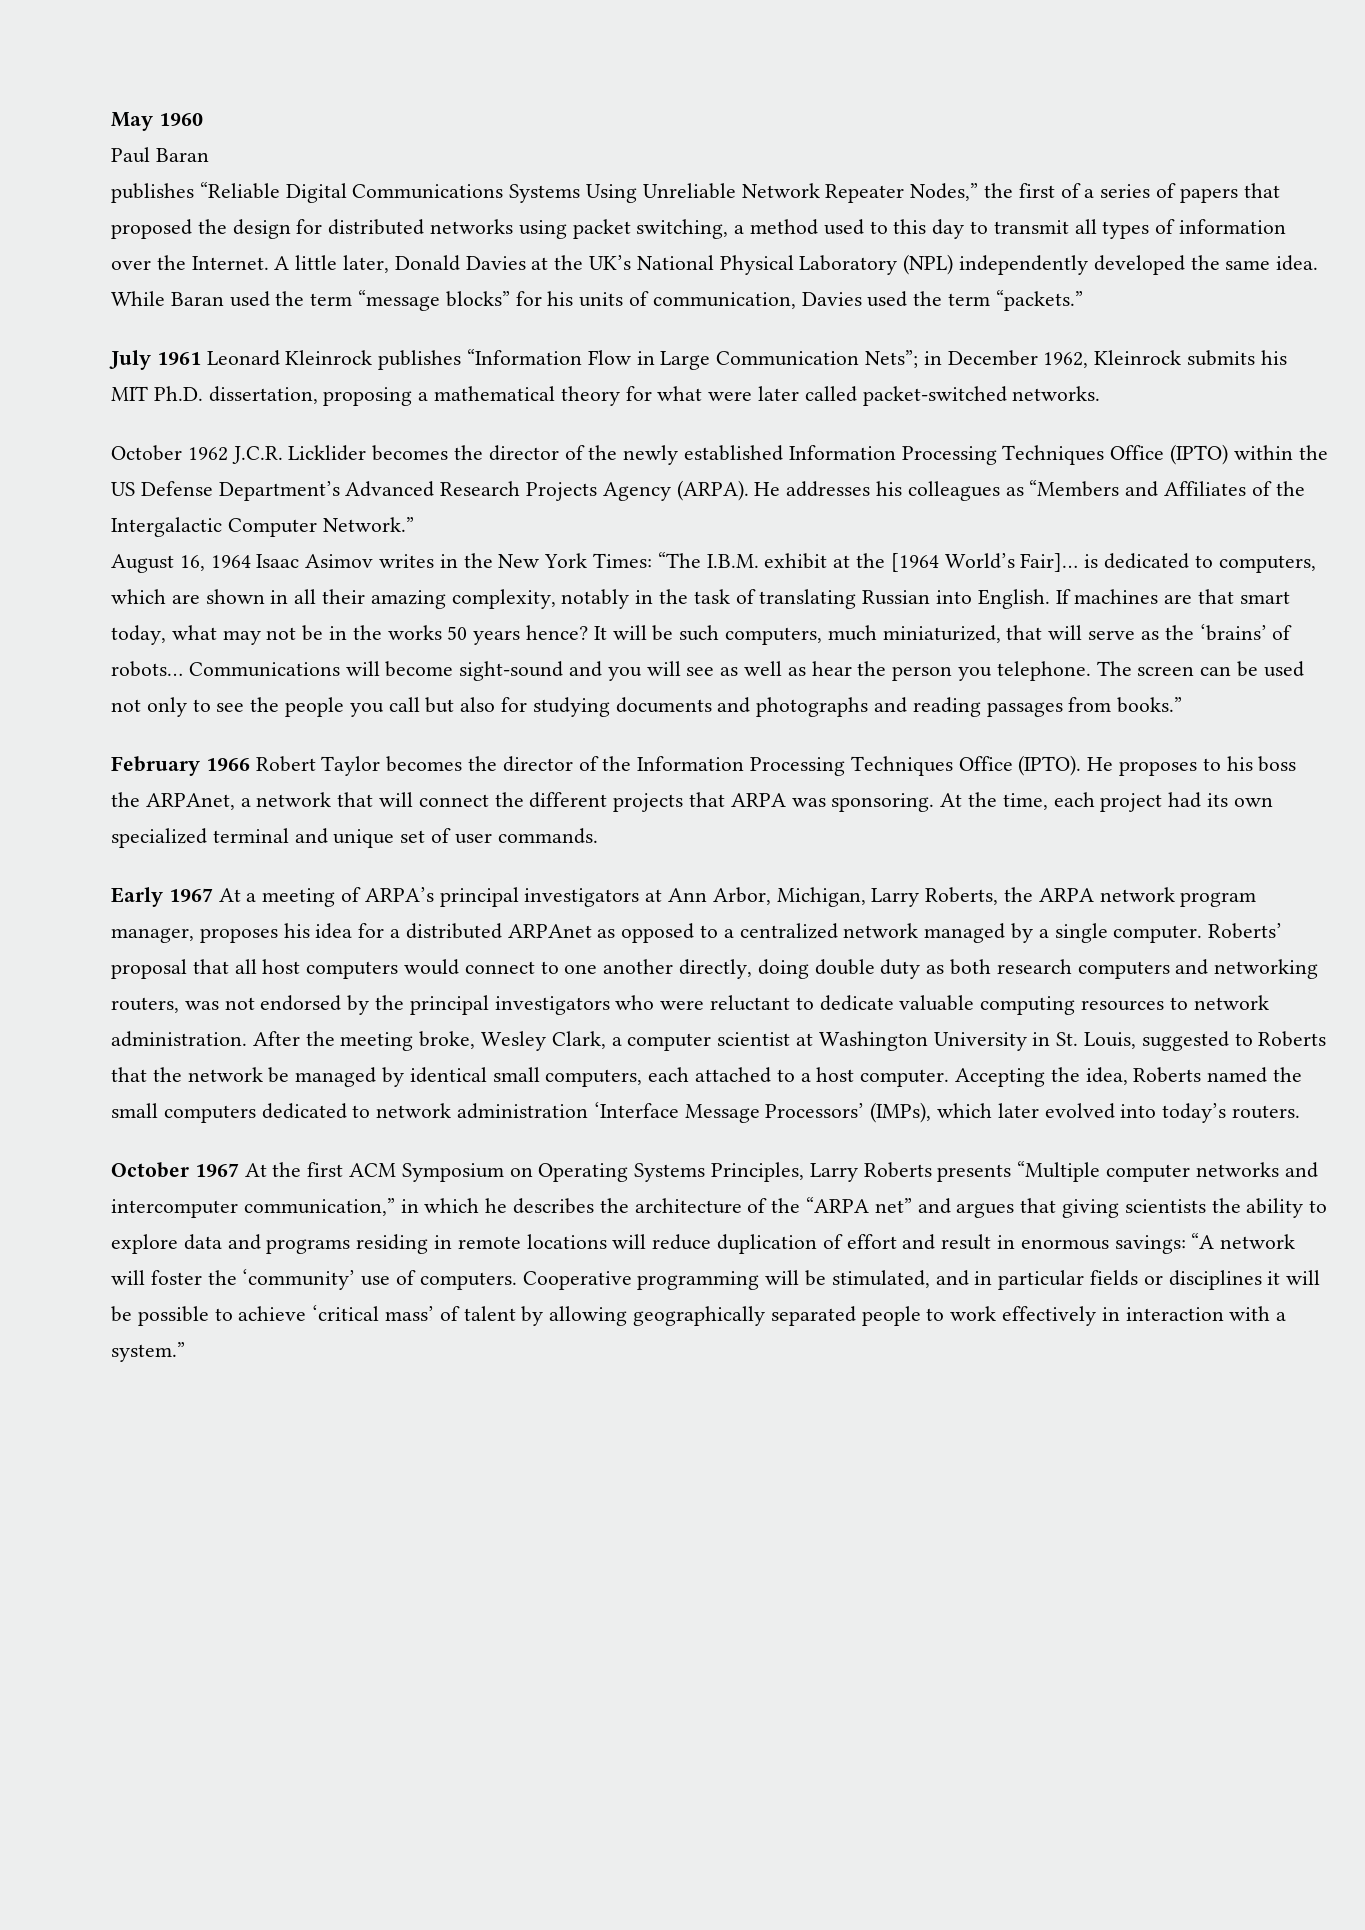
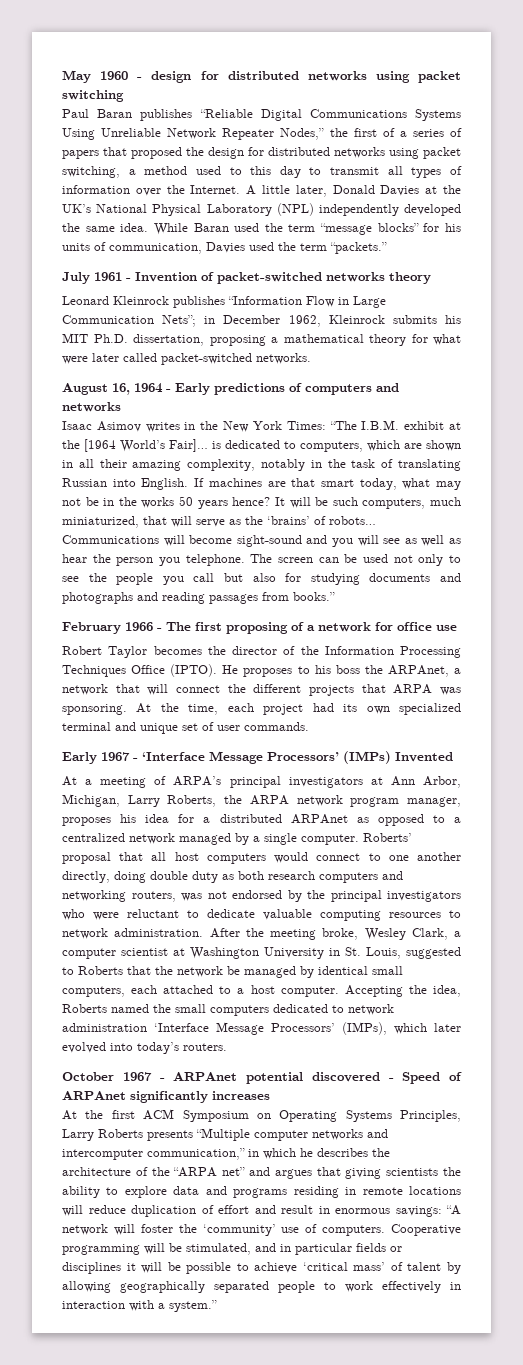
(203, 119) none -> [137,71,461,83] [62,90,124,102] - design for distributed networks using packet switching
(209, 155) // -> (133, 113) none
(201, 358) none -> [126,272,431,284] - Invention of packet-switched networks theory //
[111,444,1328,465] [111,480,1305,501] [111,517,414,537] [111,554,251,573] October 1962 J.C.R. Licklider becomes the director of the newly established Information Processing Techniques Office (IPTO) within the US Defense Department’s Advanced Research Projects Agency (ARPA). He addresses his colleagues as “Members and Affiliates of the Intergalactic Computer Network.” // August 16, 1964 -> [62,383,399,395] [62,402,121,412] August 16, 1964 - Early predictions of computers and networks //
(250, 764) none -> [157,622,457,634] - The first proposing of a network for office use //
(213, 895) none -> [133,751,453,764] - ‘Interface Message Processors’ (IMPs) Invented //
(239, 1170) none -> [159,1072,462,1084] [62,1091,270,1103] - ARPAnet potential discovered - Speed of ARPAnet significantly increases //

